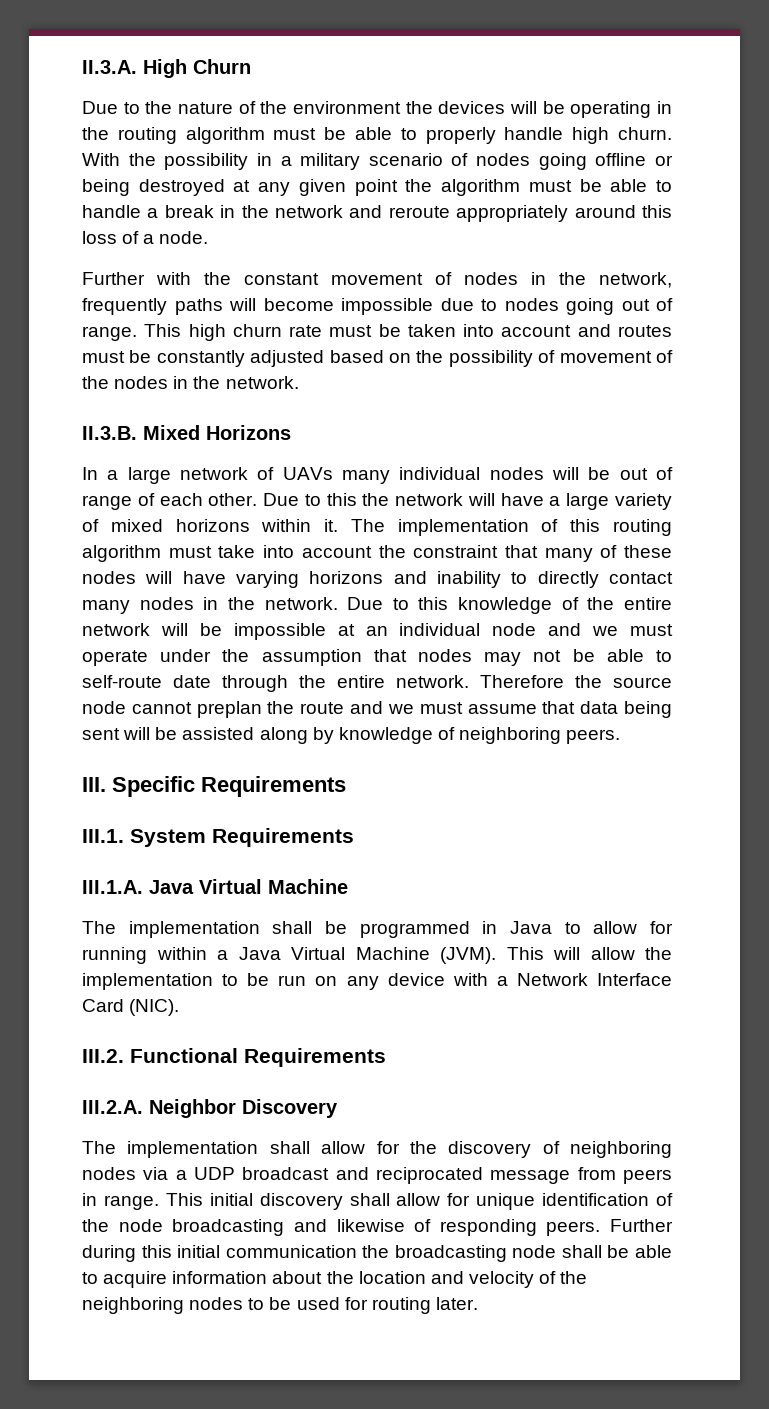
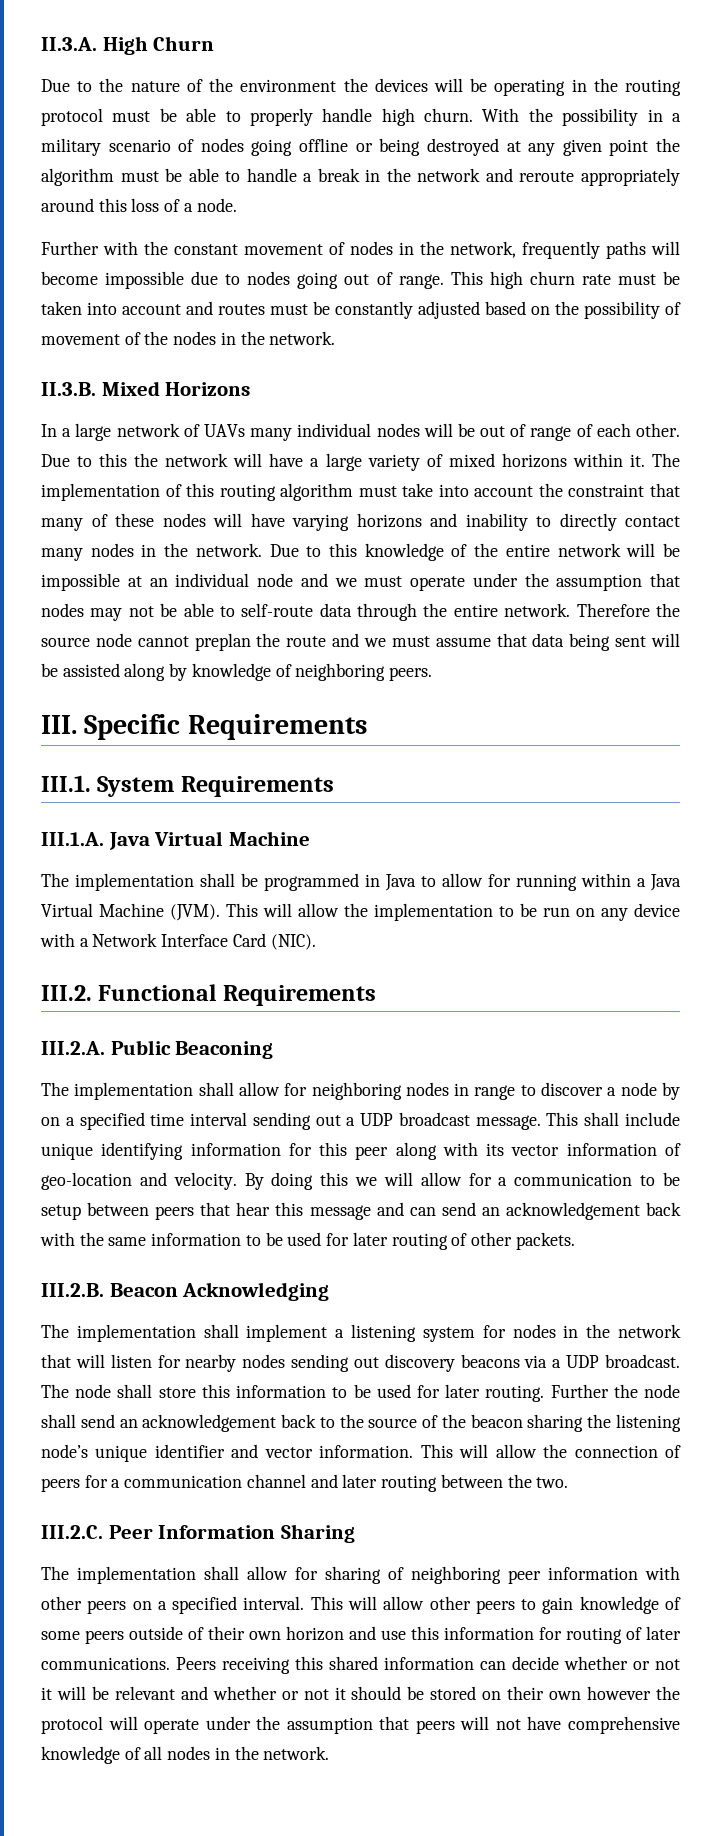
[185,127,265,144] algorithm -> [41,108,103,126] protocol
[173,675,211,688] date -> [319,603,352,617] data
[149,1099,338,1118] [82,1141,672,1158] [82,1167,673,1184] [82,1193,673,1210] [82,1219,673,1236] [82,1245,672,1262] [82,1271,588,1288] [82,1297,478,1314] Neighbor Discovery // The implementation shall allow for the discovery of neighboring nodes via a UDP broadcast and reciprocated message from peers in range. This initial discovery shall allow for unique identification of the node broadcasting and likewise of responding peers. Further during this initial communication the broadcasting node shall be able to acquire information about the location and velocity of the neighboring nodes to be used for routing later. -> [110,1040,274,1059] [41,1082,680,1100] [41,1112,680,1130] [41,1142,681,1160] [41,1172,680,1190] [41,1202,681,1220] [40,1232,575,1250] [41,1282,330,1301] [41,1324,682,1342] [41,1354,680,1372] [41,1384,680,1402] [41,1414,681,1432] [41,1444,681,1462] [41,1474,569,1492] [41,1524,355,1543] [41,1566,680,1584] [41,1596,681,1614] [41,1626,681,1644] [41,1656,680,1674] [41,1686,680,1700] [41,1716,680,1734] [41,1746,330,1764] Public Beaconing // The implementation shall allow for neighboring nodes in range to discover a node by on a specified time interval sending out a UDP broadcast message. This shall include unique identifying information for this peer along with its vector information of geo-location and velocity. By doing this we will allow for a communication to be setup between peers that hear this message and can send an acknowledgement back with the same information to be used for later routing of other packets. // III.2.B. Beacon Acknowledging // The implementation shall implement a listening system for nodes in the network that will listen for nearby nodes sending out discovery beacons via a UDP broadcast. The node shall store this information to be used for later routing. Further the node shall send an acknowledgement back to the source of the beacon sharing the listening node’s unique identifier and vector information. This will allow the connection of peers for a communication channel and later routing between the two. // III.2.C. Peer Information Sharing // The implementation shall allow for sharing of neighboring peer information with other peers on a specified interval. This will allow other peers to gain knowledge of some peers outside of their own horizon and use this information for routing of later communications. Peers receiving this shared information can decide whether or not it will be relevant and whether or not it should be stored on their own however the protocol will operate under the assumption that peers will not have comprehensive knowledge of all nodes in the network.

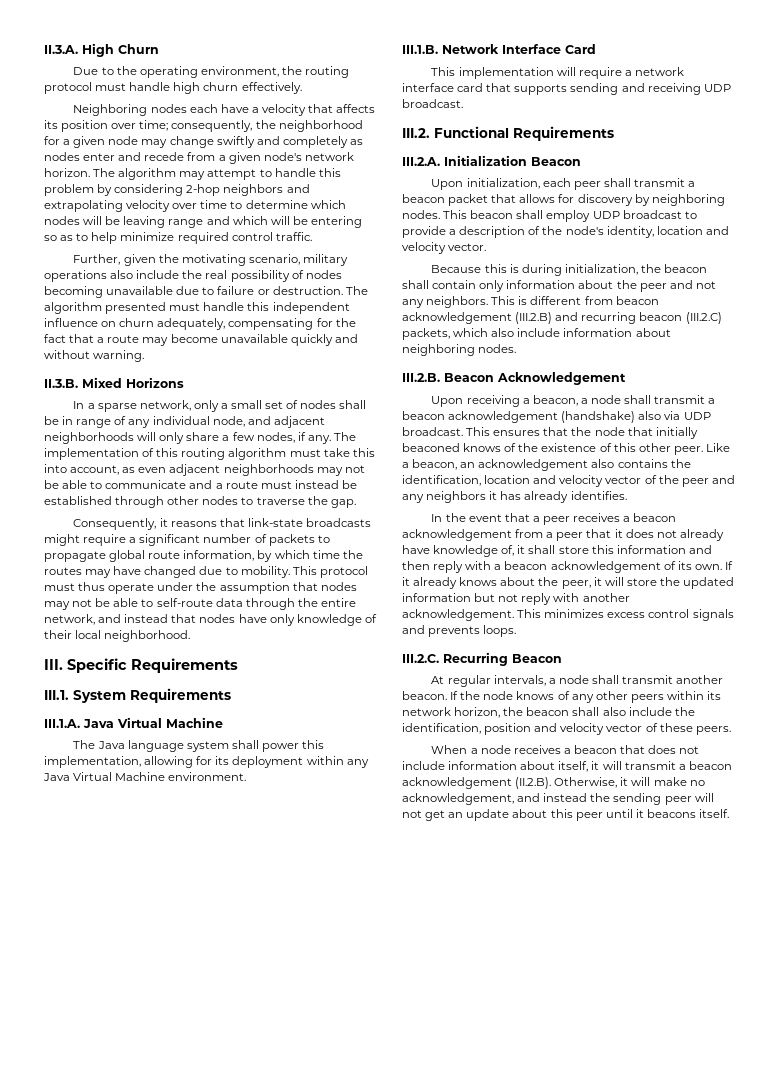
[130,78,681,96] [41,108,682,126] [41,138,681,156] [41,168,681,186] [41,198,237,212] [41,241,680,259] [41,271,680,289] [41,301,681,319] [41,331,336,345] nature of the environment the devices will be operating in the routing protocol must be able to properly handle high churn. With the possibility in a military scenario of nodes going offline or being destroyed at any given point the algorithm must be able to handle a break in the network and reroute appropriately around this loss of a node. // Further with the constant movement of nodes in the network, frequently paths will become impossible due to nodes going out of range. This high churn rate must be taken into account and routes must be constantly adjusted based on the possibility of movement of the nodes in the network. -> [139,66,350,78] [44,82,302,94] [73,104,376,116] [44,120,363,132] [44,136,363,148] [44,152,354,164] [44,168,341,180] [44,184,310,196] [44,200,346,212] [44,216,362,228] [44,232,312,244] [73,254,348,266] [44,270,342,282] [44,286,368,298] [44,302,350,314] [44,318,356,330] [44,334,358,346] [44,350,145,362] operating environment, the routing protocol must handle high churn effectively. // Neighboring nodes each have a velocity that affects its position over time; consequently, the neighborhood for a given node may change swiftly and completely as nodes enter and recede from a given node's network horizon. The algorithm may attempt to handle this problem by considering 2-hop neighbors and extrapolating velocity over time to determine which nodes will be leaving range and which will be entering so as to help minimize required control traffic. // Further, given the motivating scenario, military operations also include the real possibility of nodes becoming unavailable due to failure or destruction. The algorithm presented must handle this independent influence on churn adequately, compensating for the fact that a route may become unavailable quickly and without warning.
[75,423,680,441] [41,453,645,471] large network of UAVs many individual nodes will be out of range of each other. Due to this the network will have a large variety of mixed horizons within it. -> [97,400,367,412] [44,416,325,428] [44,432,331,444] sparse network, only a small set of nodes shall be in range of any individual node, and adjacent neighborhoods will only share a few nodes, if any.
[438,483,680,497] [41,513,680,531] [41,543,680,561] [41,573,403,591] into account the constraint that many of these nodes will have varying horizons and inability to directly contact many nodes in the network. Due to this knowledge of the entire network will be impossible at an individual node and we must -> [352,448,375,457] [44,464,365,476] [44,480,357,489] [44,496,356,508] [73,518,371,530] [44,534,330,546] [44,550,363,562] [44,566,368,578] [44,582,106,591] this into account, as even adjacent neighborhoods may not be able to communicate and a route must instead be established through other nodes to traverse the gap. // Consequently, it reasons that link-state broadcasts might require a significant number of packets to propagate global route information, by which time the routes may have changed due to mobility. This protocol must thus
[504,603,681,617] [41,633,680,651] [41,663,433,681] network. Therefore the source node cannot preplan the route and we must assume that data being sent will be assisted along by knowledge of neighboring peers. -> [44,614,377,626] [44,630,191,642] network, and instead that nodes have only knowledge of their local neighborhood.
[75,873,681,891] [41,903,680,921] [40,933,316,950] [41,984,376,1006] [41,1040,274,1059] [41,1082,680,1100] [41,1112,680,1130] [41,1142,681,1160] [41,1172,680,1190] [41,1202,681,1220] [40,1232,575,1250] [41,1282,330,1301] [41,1324,682,1342] [41,1354,680,1372] [41,1384,680,1402] [41,1414,681,1432] [41,1444,681,1462] [41,1474,569,1492] [41,1524,355,1543] [41,1566,680,1584] [41,1596,681,1614] [41,1626,681,1644] [41,1656,680,1674] [41,1686,680,1700] [41,1716,680,1734] [41,1746,330,1764] implementation shall be programmed in Java to allow for running within a Java Virtual Machine (JVM). This will allow the implementation to be run on any device with a Network Interface Card (NIC). // III.2. Functional Requirements // III.2.A. Public Beaconing // The implementation shall allow for neighboring nodes in range to discover a node by on a specified time interval sending out a UDP broadcast message. This shall include unique identifying information for this peer along with its vector information of geo-location and velocity. By doing this we will allow for a communication to be setup between peers that hear this message and can send an acknowledgement back with the same information to be used for later routing of other packets. // III.2.B. Beacon Acknowledging // The implementation shall implement a listening system for nodes in the network that will listen for nearby nodes sending out discovery beacons via a UDP broadcast. The node shall store this information to be used for later routing. Further the node shall send an acknowledgement back to the source of the beacon sharing the listening node’s unique identifier and vector information. This will allow the connection of peers for a communication channel and later routing between the two. // III.2.C. Peer Information Sharing // The implementation shall allow for sharing of neighboring peer information with other peers on a specified interval. This will allow other peers to gain knowledge of some peers outside of their own horizon and use this information for routing of later communications. Peers receiving this shared information can decide whether or not it will be relevant and whether or not it should be stored on their own however the protocol will operate under the assumption that peers will not have comprehensive knowledge of all nodes in the network. -> [97,740,325,752] [44,756,369,768] [43,772,247,781] [402,44,596,54] [431,67,684,79] [402,83,731,95] [402,99,463,108] [402,126,614,141] [402,155,581,166] [431,178,696,190] [402,194,725,206] [402,210,697,222] [402,226,729,238] [402,242,487,254] [431,264,708,276] [402,280,716,292] [402,296,659,308] [402,312,722,324] [402,328,671,340] [402,344,517,356] [402,372,626,385] [431,395,716,407] [402,411,711,423] [402,427,698,439] [402,443,730,455] [402,459,691,471] [402,475,735,487] [402,491,627,503] [431,513,677,525] [402,529,724,541] [402,545,712,557] [402,561,733,573] [402,577,735,589] [402,593,630,605] [402,609,734,621] [402,625,517,637] [402,652,562,666] [431,675,724,687] [402,691,722,703] [402,707,695,718] [402,723,731,735] [431,745,700,754] [402,761,732,772] [402,777,705,789] [402,793,714,805] [402,809,730,821] Java language system shall power this implementation, allowing for its deployment within any Java Virtual Machine environment. // III.1.B. Network Interface Card // This implementation will require a network interface card that supports sending and receiving UDP broadcast. // III.2. Functional Requirements // III.2.A. Initialization Beacon // Upon initialization, each peer shall transmit a beacon packet that allows for discovery by neighboring nodes. This beacon shall employ UDP broadcast to provide a description of the node's identity, location and velocity vector. // Because this is during initialization, the beacon shall contain only information about the peer and not any neighbors. This is different from beacon acknowledgement (III.2.B) and recurring beacon (III.2.C) packets, which also include information about neighboring nodes. // III.2.B. Beacon Acknowledgement // Upon receiving a beacon, a node shall transmit a beacon acknowledgement (handshake) also via UDP broadcast. This ensures that the node that initially beaconed knows of the existence of this other peer. Like a beacon, an acknowledgement also contains the identification, location and velocity vector of the peer and any neighbors it has already identifies. // In the event that a peer receives a beacon acknowledgement from a peer that it does not already have knowledge of, it shall store this information and then reply with a beacon acknowledgement of its own. If it already knows about the peer, it will store the updated information but not reply with another acknowledgement. This minimizes excess control signals and prevents loops. // III.2.C. Recurring Beacon // At regular intervals, a node shall transmit another beacon. If the node knows of any other peers within its network horizon, the beacon shall also include the identification, position and velocity vector of these peers. // When a node receives a beacon that does not include information about itself, it will transmit a beacon acknowledgement (II.2.B). Otherwise, it will make no acknowledgement, and instead the sending peer will not get an update about this peer until it beacons itself.

